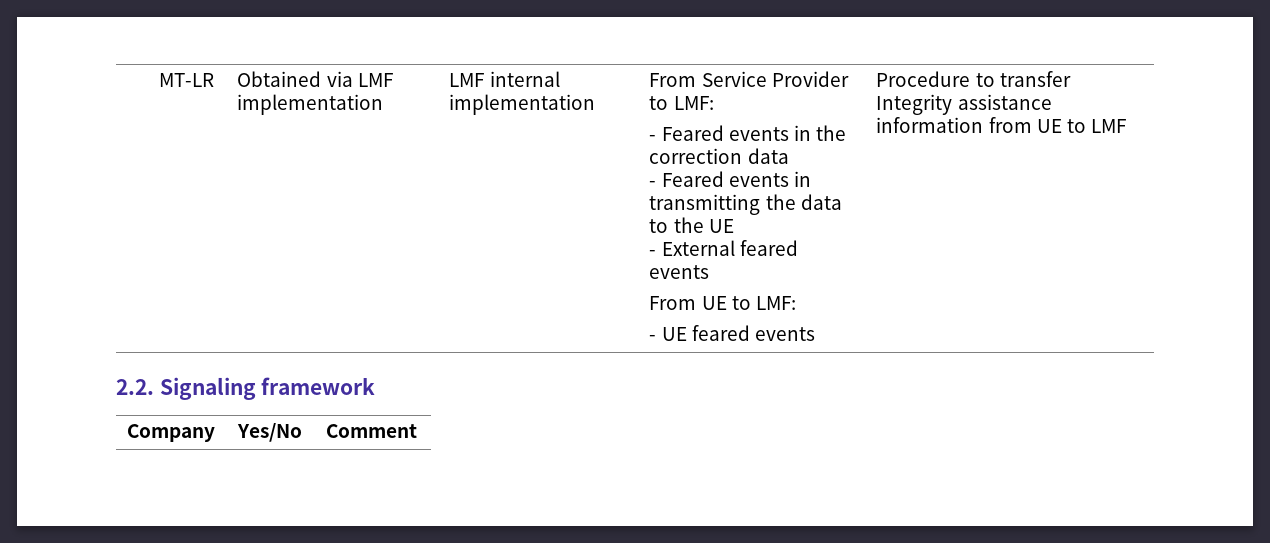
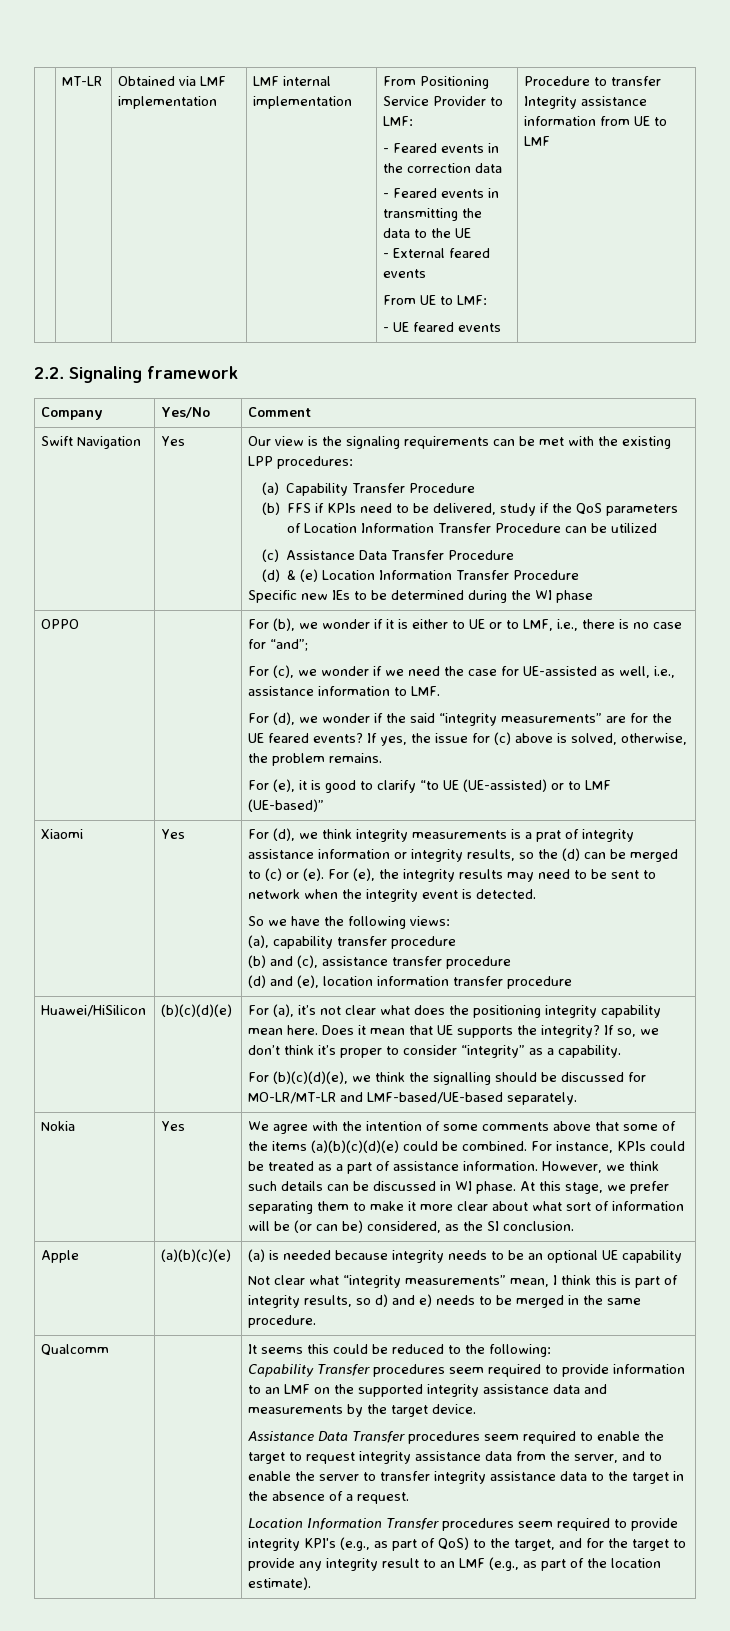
(697, 80) none -> [420,76,490,89] Positioning
(418, 431) none -> [41,436,142,449] [161,436,186,446] [248,436,672,449] [248,456,354,469] [261,482,476,496] [261,502,679,516] [287,523,658,533] [261,549,515,562] [261,569,580,582] [248,590,594,603] [41,619,80,629] [248,618,683,631] [248,639,309,651] [248,665,676,678] [248,686,441,696] [248,712,673,726] [248,732,688,746] [248,753,383,766] [248,779,612,793] [248,799,325,812] [41,829,84,839] [161,829,186,839] [248,828,635,842] [248,848,679,862] [248,868,657,882] [248,889,537,902] [248,916,451,929] [248,935,457,949] [248,955,512,969] [248,975,573,989] [41,1005,147,1017] [161,1004,233,1017] [248,1004,662,1018] [248,1025,660,1038] [248,1045,622,1058] [248,1071,647,1085] [248,1092,578,1105] [41,1121,76,1131] [161,1121,186,1131] [248,1121,677,1134] [248,1140,686,1153] [248,1161,660,1174] [248,1181,670,1194] [248,1201,685,1214] [248,1220,575,1233] [41,1250,80,1263] [161,1249,232,1262] [248,1249,683,1263] [248,1275,679,1288] [248,1294,642,1308] [248,1315,317,1328] [41,1344,110,1356] [248,1344,552,1357] [248,1364,686,1377] [248,1384,608,1397] [248,1404,477,1417] [248,1431,665,1444] [248,1451,663,1464] [248,1471,685,1484] [248,1491,410,1504] [248,1518,679,1531] [248,1537,687,1551] [248,1557,662,1571] [248,1577,312,1590] // Swift Navigation | Yes | Our view is the signaling requirements can be met with the existing LPP procedures: // (a) Capability Transfer Procedure // (b) FFS if KPIs need to be delivered, study if the QoS parameters of Location Information Transfer Procedure can be utilized // (c) Assistance Data Transfer Procedure // (d) & (e) Location Information Transfer Procedure // Specific new IEs to be determined during the WI phase // OPPO | | For (b), we wonder if it is either to UE or to LMF, i.e., there is no case for “and”; // For (c), we wonder if we need the case for UE-assisted as well, i.e., assistance information to LMF. // For (d), we wonder if the said “integrity measurements” are for the UE feared events? If yes, the issue for (c) above is solved, otherwise, the problem remains. // For (e), it is good to clarify “to UE (UE-assisted) or to LMF (UE-based)” // Xiaomi | Yes | For (d), we think integrity measurements is a prat of integrity assistance information or integrity results, so the (d) can be merged to (c) or (e). For (e), the integrity results may need to be sent to network when the integrity event is detected. // So we have the following views: // (a), capability transfer procedure // (b) and (c), assistance transfer procedure // (d) and (e), location information transfer procedure // Huawei/HiSilicon | (b)(c)(d)(e) | For (a), it’s not clear what does the positioning integrity capability mean here. Does it mean that UE supports the integrity? If so, we don’t think it’s proper to consider “integrity” as a capability. // For (b)(c)(d)(e), we think the signalling should be discussed for MO-LR/MT-LR and LMF-based/UE-based separately. // Nokia | Yes | We agree with the intention of some comments above that some of the items (a)(b)(c)(d)(e) could be combined. For instance, KPIs could be treated as a part of assistance information. However, we think such details can be discussed in WI phase. At this stage, we prefer separating them to make it more clear about what sort of information will be (or can be) considered, as the SI conclusion. // Apple | (a)(b)(c)(e) | (a) is needed because integrity needs to be an optional UE capability // Not clear what “integrity measurements” mean, I think this is part of integrity results, so d) and e) needs to be merged in the same procedure. // Qualcomm | | It seems this could be reduced to the following: // Capability Transfer procedures seem required to provide information to an LMF on the supported integrity assistance data and measurements by the target device. // Assistance Data Transfer procedures seem required to enable the target to request integrity assistance data from the server, and to enable the server to transfer integrity assistance data to the target in the absence of a request. // Location Information Transfer procedures seem required to provide integrity KPI's (e.g., as part of QoS) to the target, and for the target to provide any integrity result to an LMF (e.g., as part of the location estimate).

